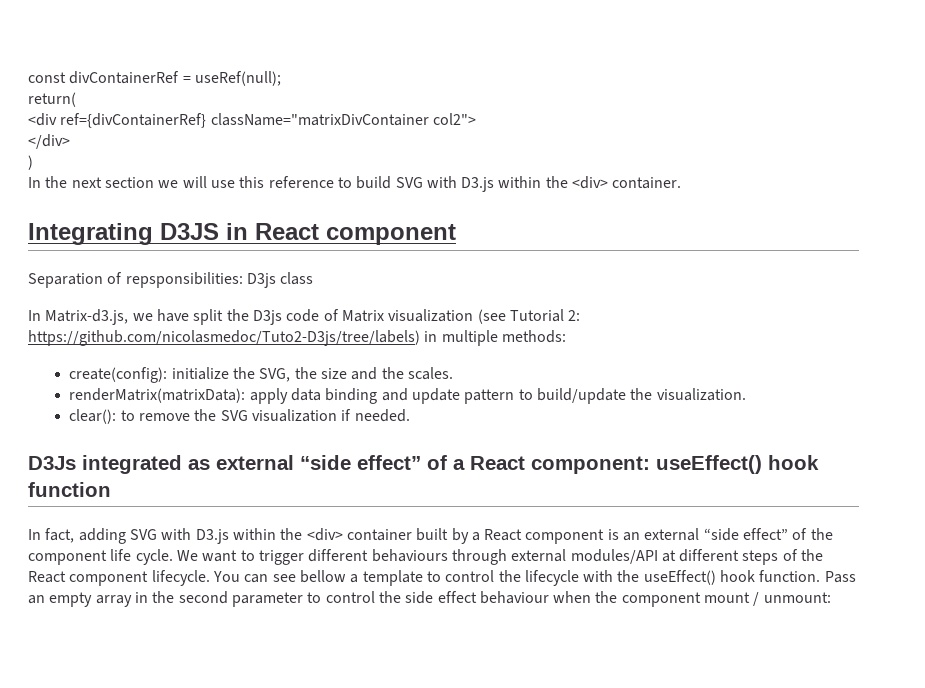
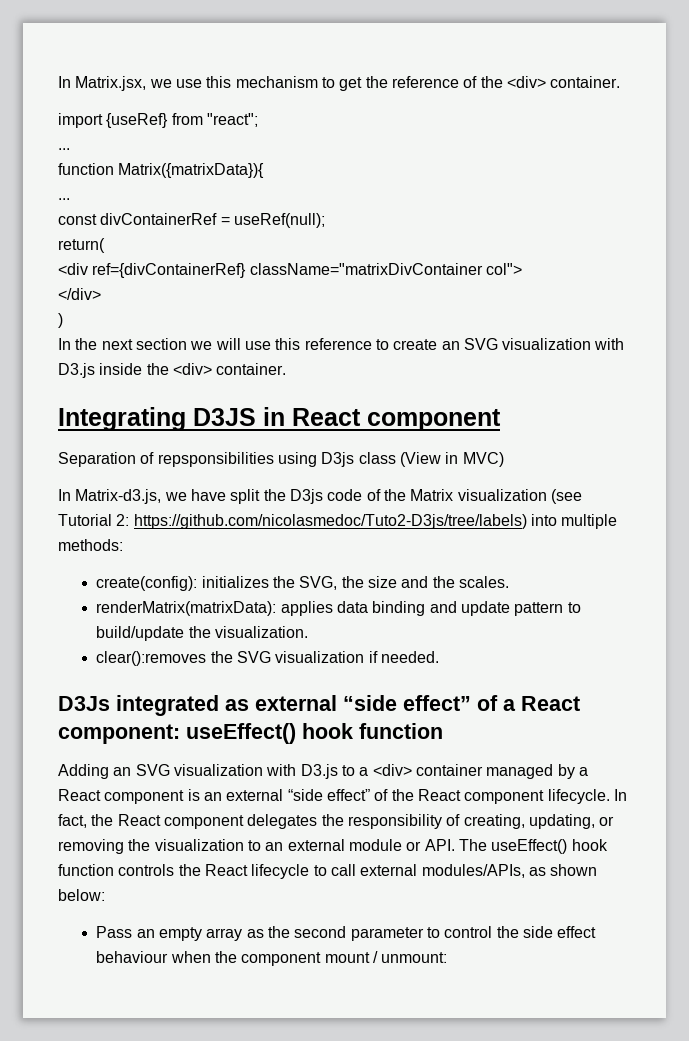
(28, 77) none -> [58,76,621,91] [58,113,258,128] [58,148,70,150] [58,163,265,178] [58,198,70,200] In Matrix.jsx, we use this mechanism to get the reference of the <div> container. // import {useRef} from "react"; // ... // function Matrix({matrixData}){ // ... //
[432,113,476,125] col2"> -> [485,263,522,275] col">
[356,176,542,192] build SVG with D3.js within -> [393,338,625,350] [58,363,143,378] create an SVG visualization with D3.js inside
[125,272,243,288] repsponsibilities: -> [157,452,317,467] repsponsibilities using
(314, 278) none -> [399,452,504,467] (View in MVC)
(339, 315) none -> [383,489,406,501] the
[424,331,438,342] in -> [530,514,557,526] into
[171,367,229,380] initialize -> [201,576,269,588] initializes
[249,388,288,404] apply -> [280,601,333,616] applies
[69,409,191,424] clear(): to remove -> [96,651,207,666] clear():removes
[28,528,303,544] In fact, adding SVG with D3.js within the -> [58,764,369,779] Adding an SVG visualization with D3.js to a
[416,528,449,541] built -> [486,764,554,779] managed
[28,549,824,565] [28,570,821,586] component life cycle. We want to trigger different behaviours through external modules/API at different steps of the React component lifecycle. You can see bellow a template to control the lifecycle with the useEffect() hook function. -> [417,789,627,804] [58,814,615,829] [58,839,608,854] [58,864,598,879] [58,889,105,901] React component lifecycle. In fact, the React component delegates the responsibility of creating, updating, or removing the visualization to an external module or API. The useEffect() hook function controls the React lifecycle to call external modules/APIs, as shown below: //
[134,592,148,603] in -> [246,929,264,938] as

